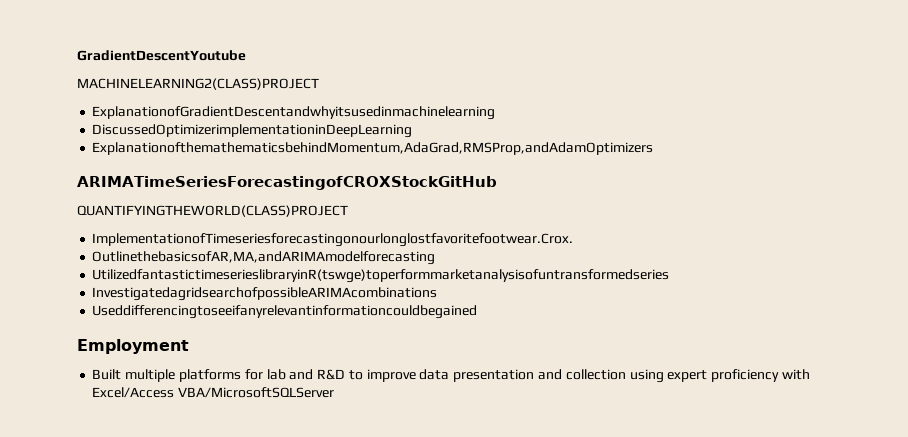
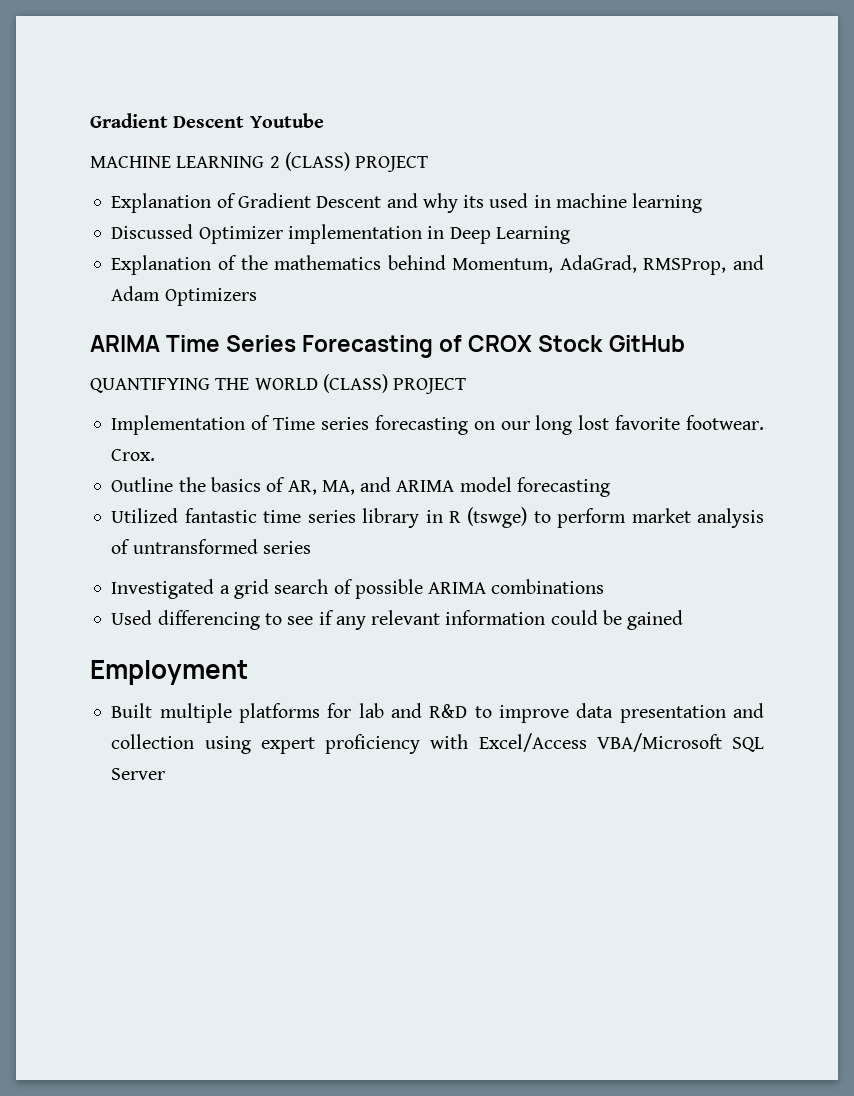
[77,50,246,61] [77,78,319,90] [92,106,496,120] [92,124,413,138] [92,142,654,155] [77,176,497,190] [77,205,348,217] [92,233,574,247] [92,251,436,265] [92,269,670,283] [92,287,438,301] [92,305,478,319] GradientDescentYoutube // MACHINELEARNING2(CLASS)PROJECT // ExplanationofGradientDescentandwhyitsusedinmachinelearning // DiscussedOptimizerimplementationinDeepLearning // ExplanationofthemathematicsbehindMomentum,AdaGrad,RMSProp,andAdamOptimizers // ARIMATimeSeriesForecastingofCROXStockGitHub // QUANTIFYINGTHEWORLD(CLASS)PROJECT // ImplementationofTimeseriesforecastingonourlonglostfavoritefootwear.Crox. // OutlinethebasicsofAR,MA,andARIMAmodelforecasting // UtilizedfantastictimeserieslibraryinR(tswge)toperformmarketanalysisofuntransformedseries // InvestigatedagridsearchofpossibleARIMAcombinations // Useddifferencingtoseeifanyrelevantinformationcouldbegained -> [90,113,324,128] [90,152,429,172] [111,193,703,213] [111,224,570,244] [111,255,765,275] [111,286,257,306] [90,335,685,358] [90,374,467,394] [111,415,765,435] [111,449,156,461] [111,477,610,497] [111,507,764,528] [111,539,311,554] [111,579,605,599] [111,610,684,630] Gradient Descent Youtube // MACHINE LEARNING 2 (CLASS) PROJECT // Explanation of Gradient Descent and why its used in machine learning // Discussed Optimizer implementation in Deep Learning // Explanation of the mathematics behind Momentum, AdaGrad, RMSProp, and Adam Optimizers // ARIMA Time Series Forecasting of CROX Stock GitHub // QUANTIFYING THE WORLD (CLASS) PROJECT // Implementation of Time series forecasting on our long lost favorite footwear. Crox. // Outline the basics of AR, MA, and ARIMA model forecasting // Utilized fantastic time series library in R (tswge) to perform market analysis of untransformed series // Investigated a grid search of possible ARIMA combinations // Used differencing to see if any relevant information could be gained
[178,387,335,398] VBA/MicrosoftSQLServer -> [596,733,764,752] [111,768,166,780] VBA/Microsoft SQL Server

